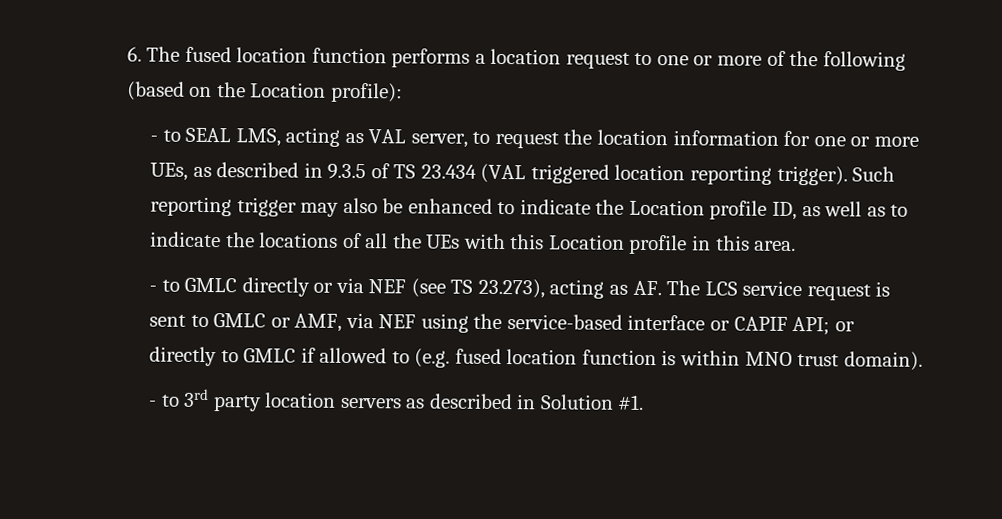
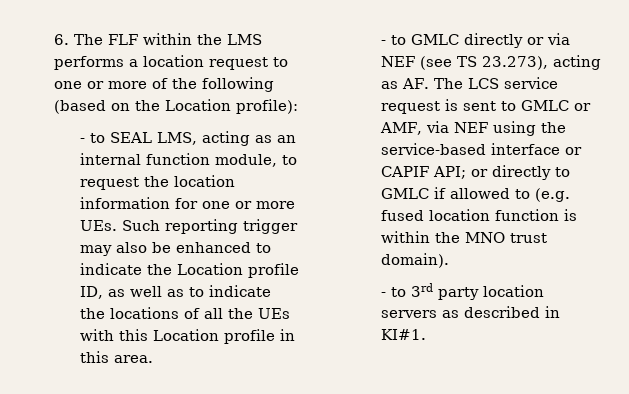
[184,46,387,64] fused location function -> [107,33,262,45] FLF within the LMS
[368,129,468,148] VAL server, -> [277,135,297,143] [80,153,278,167] an internal function module,
[150,162,848,186] UEs, as described in 9.3.5 of TS 23.434 (VAL triggered location reporting trigger). -> [80,220,118,231] UEs.
(741, 358) none -> [435,232,461,243] the
[539,394,645,410] Solution #1. -> [381,329,427,340] KI#1.

